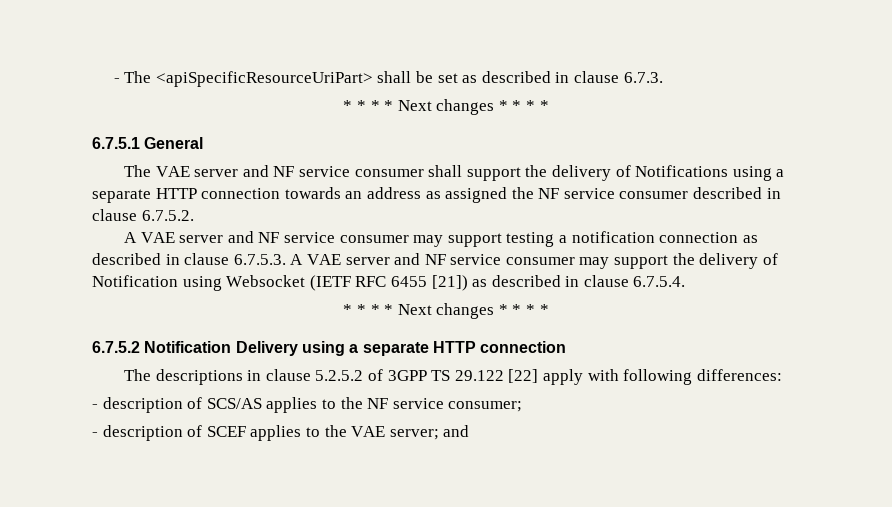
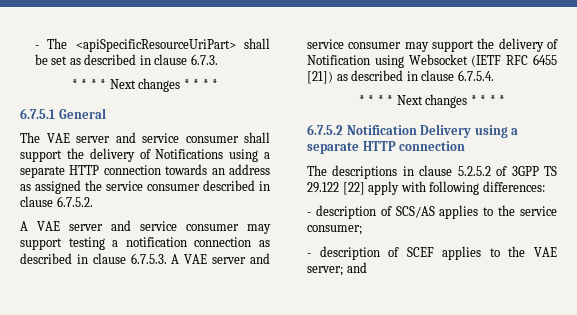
[273,166,295,177] NF -> (136, 137) none
[538,188,560,199] NF -> (102, 185) none
[258,232,280,243] NF -> (131, 225) none
[424,254,446,265] NF -> (270, 258) none
[367,398,389,409] NF -> (516, 210) none

